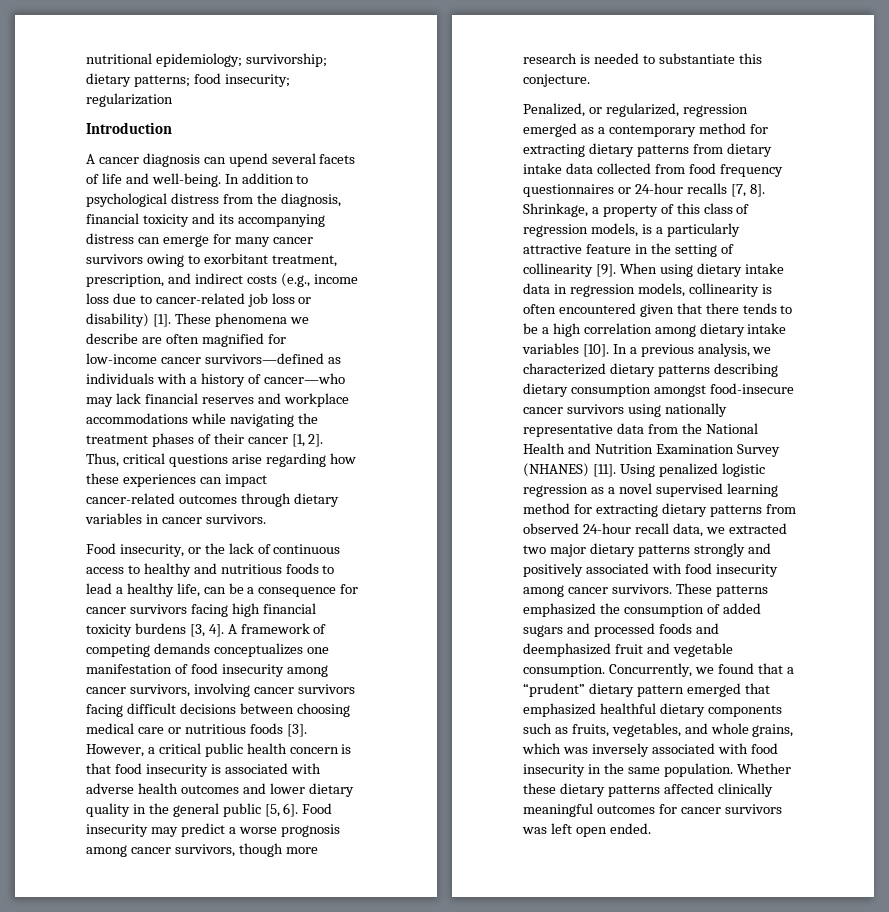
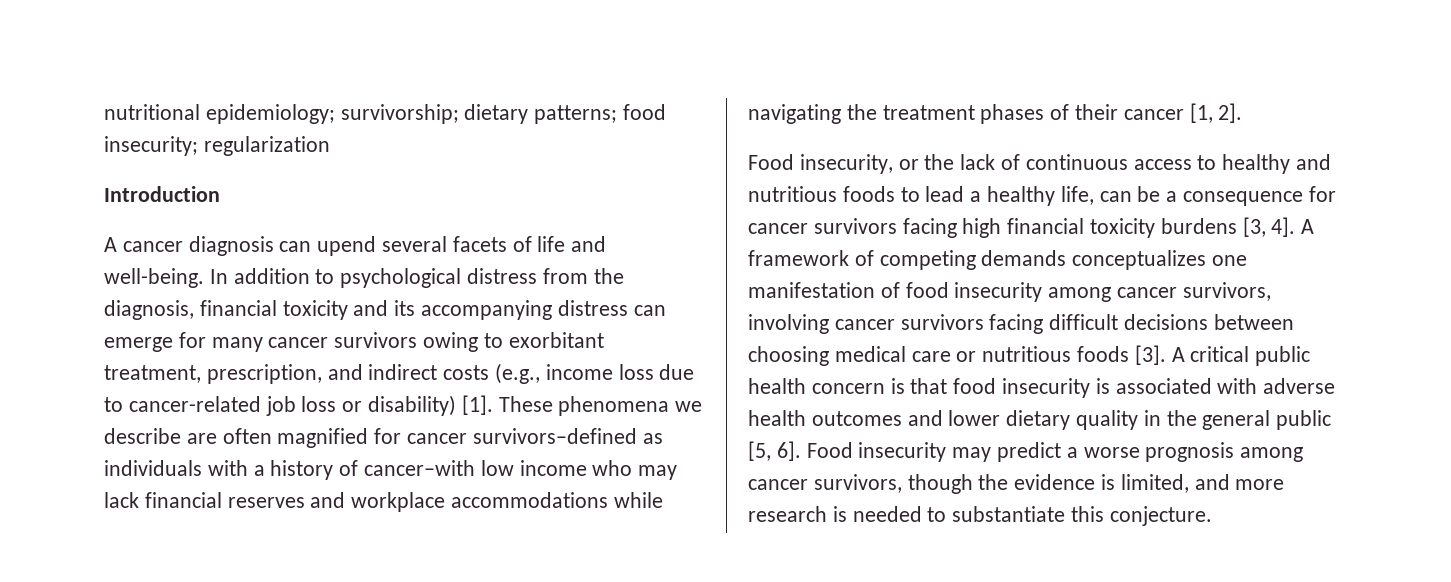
[86,353,324,364] low-income cancer survivors—defined -> [407,428,637,444] cancer survivors–defined
[263,373,345,384] cancer—who -> [364,460,633,476] cancer–with low income who
[86,453,356,467] [86,473,267,487] [86,493,339,507] [85,513,266,524] Thus, critical questions arise regarding how these experiences can impact cancer-related outcomes through dietary variables in cancer survivors. -> (1243, 113) none
[86,744,155,757] However, a -> [1171,347,1185,362] A
(283, 850) none -> [978,474,1230,493] the evidence is limited, and
[523,103,748,117] [523,123,768,137] [523,143,772,157] [523,163,783,177] [523,183,765,197] [523,203,750,217] [523,223,740,237] [523,243,734,257] [523,263,784,277] [523,283,772,297] [523,303,793,317] [523,323,787,337] [522,343,772,357] [523,363,778,377] [523,383,794,397] [523,403,727,417] [523,423,758,437] [523,443,780,457] [523,463,765,477] [523,483,778,497] [523,503,796,517] [523,523,787,537] [523,543,771,557] [523,563,778,577] [523,583,768,597] [523,603,761,617] [523,623,719,637] [523,643,733,657] [523,663,794,677] [523,683,770,697] [523,703,782,717] [523,723,794,737] [522,743,778,757] [523,763,791,777] [523,783,773,797] [523,803,782,817] [522,823,651,837] // Penalized, or regularized, regression emerged as a contemporary method for extracting dietary patterns from dietary intake data collected from food frequency questionnaires or 24-hour recalls [7, 8]. Shrinkage, a property of this class of regression models, is a particularly attractive feature in the setting of collinearity [9]. When using dietary intake data in regression models, collinearity is often encountered given that there tends to be a high correlation among dietary intake variables [10]. In a previous analysis, we characterized dietary patterns describing dietary consumption amongst food-insecure cancer survivors using nationally representative data from the National Health and Nutrition Examination Survey (NHANES) [11]. Using penalized logistic regression as a novel supervised learning method for extracting dietary patterns from observed 24-hour recall data, we extracted two major dietary patterns strongly and positively associated with food insecurity among cancer survivors. These patterns emphasized the consumption of added sugars and processed foods and deemphasized fruit and vegetable consumption. Concurrently, we found that a “prudent” dietary pattern emerged that emphasized healthful dietary components such as fruits, vegetables, and whole grains, which was inversely associated with food insecurity in the same population. Whether these dietary patterns affected clinically meaningful outcomes for cancer survivors was left open ended. -> (1212, 516) none

